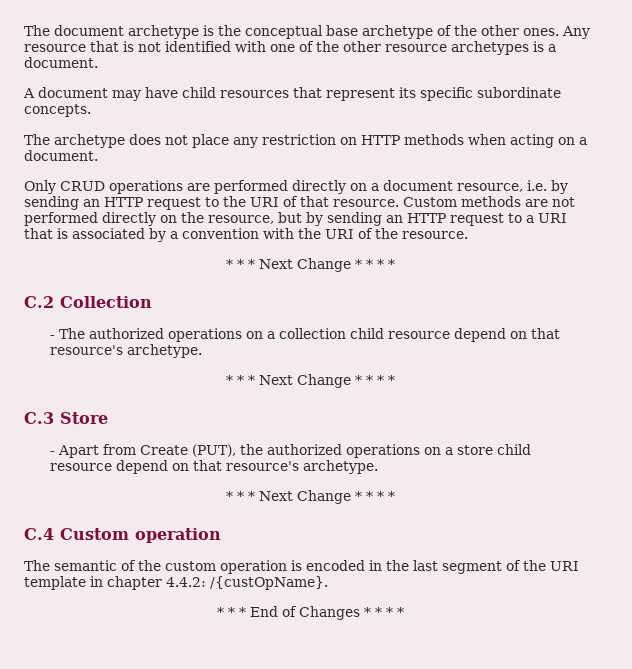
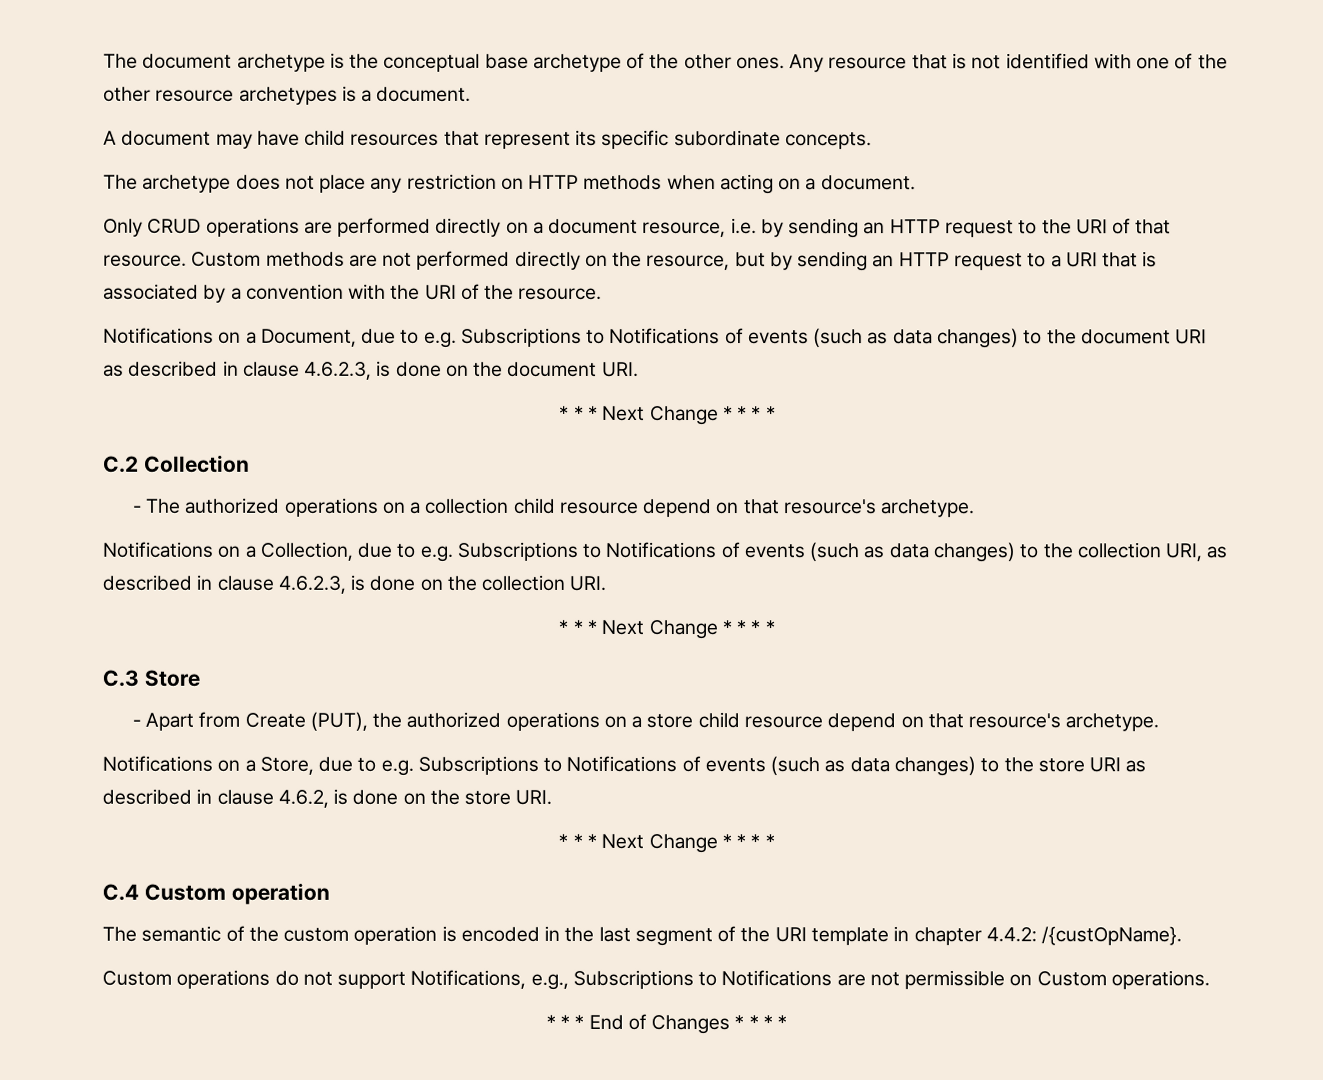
(468, 235) none -> [103,327,1208,349] [103,360,639,380] // Notifications on a Document, due to e.g. Subscriptions to Notifications of events (such as data changes) to the document URI as described in clause 4.6.2.3, is done on the document URI.
(202, 351) none -> [102,541,1228,563] [102,574,607,594] // Notifications on a Collection, due to e.g. Subscriptions to Notifications of events (such as data changes) to the collection URI, as described in clause 4.6.2.3, is done on the collection URI.
(378, 467) none -> [102,755,1147,777] [102,788,553,808] // Notifications on a Store, due to e.g. Subscriptions to Notifications of events (such as data changes) to the store URI as described in clause 4.6.2, is done on the store URI.
(328, 583) none -> [102,969,1210,990] // Custom operations do not support Notifications, e.g., Subscriptions to Notifications are not permissible on Custom operations.

